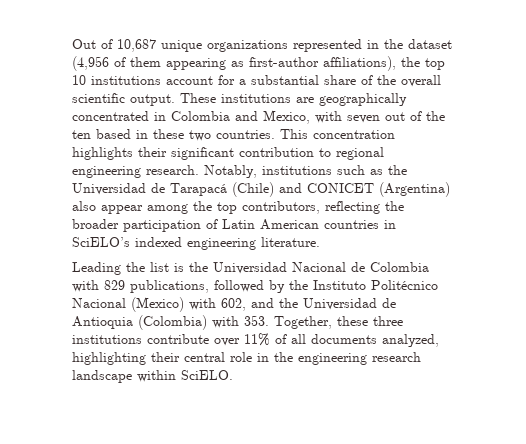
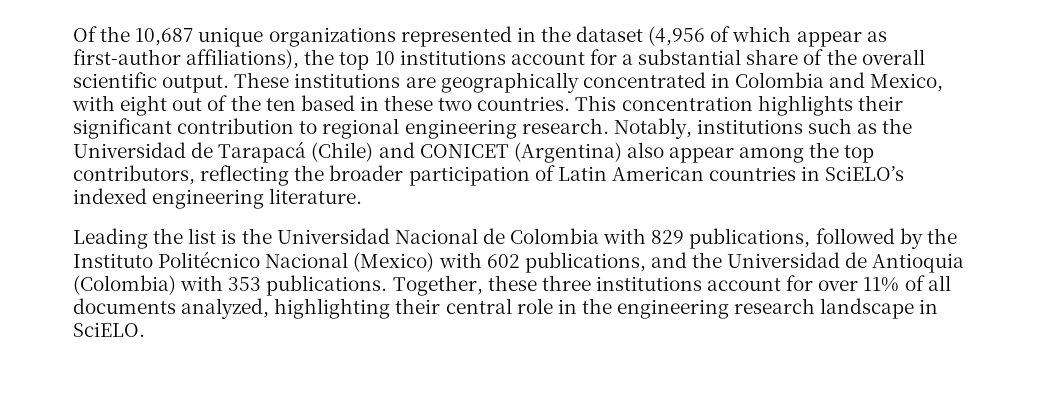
[72,39,113,49] Out of -> [73,26,131,42] Of the
[130,57,226,70] them appearing -> [732,26,862,47] which appear
[347,115,380,123] seven -> [120,95,168,116] eight
[221,298,246,311] 602, -> [486,252,646,273] 602 publications,
[244,315,269,326] 353. -> [228,275,388,296] 353 publications.
[147,334,209,344] contribute -> [707,275,814,291] account for
[137,370,176,382] within -> [919,299,939,314] in

